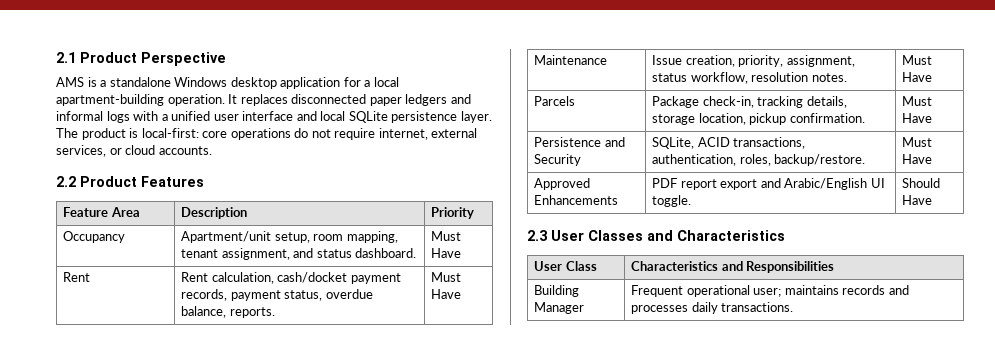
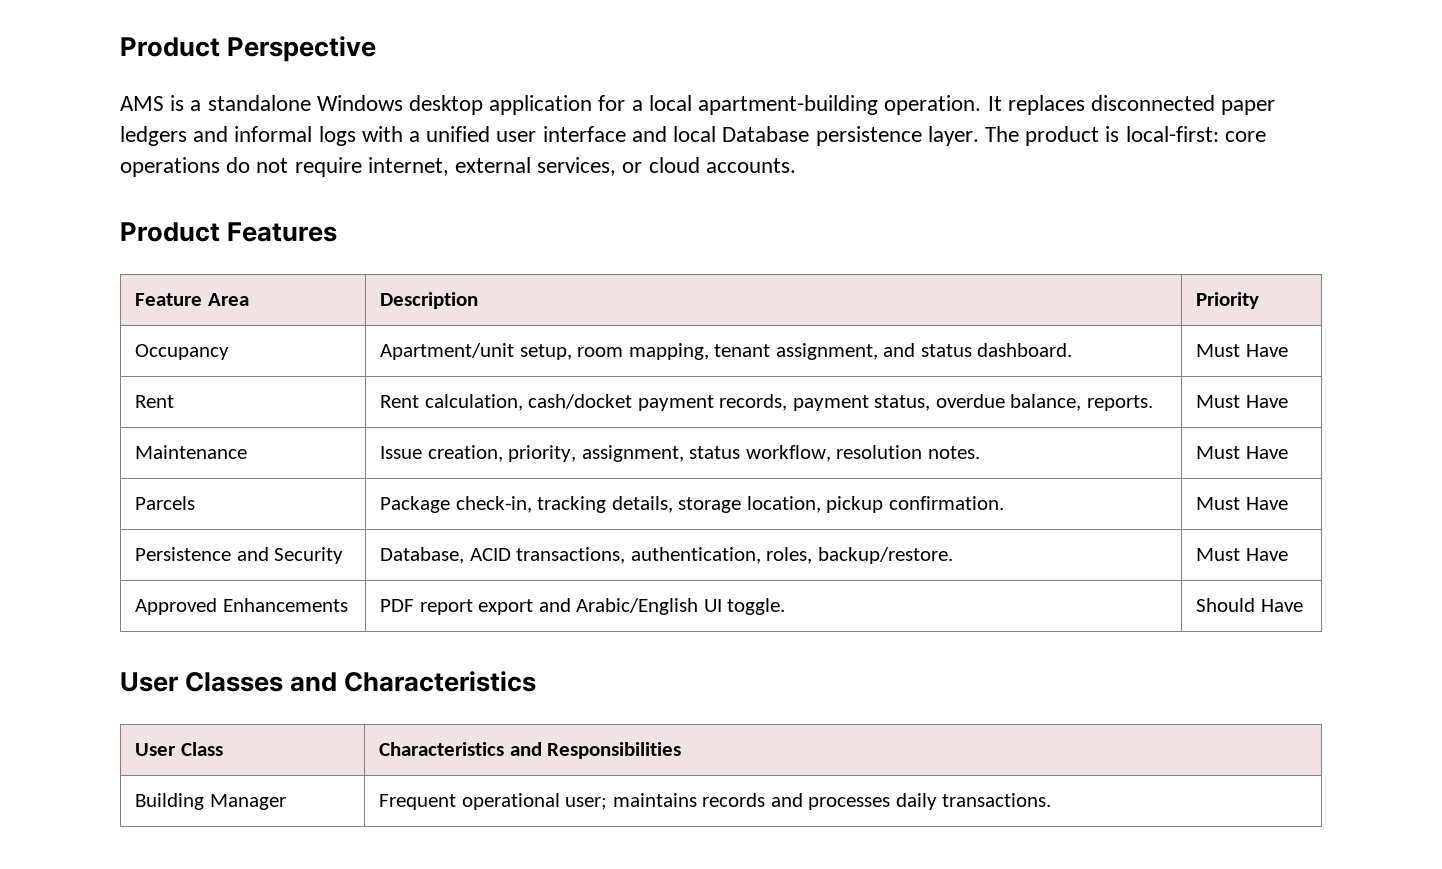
[56,52,76,63] 2.1 -> (120, 47) none
[348,111,388,123] SQLite -> [722,126,810,142] Database
[56,176,76,187] 2.2 -> (796, 165) none
[652,137,695,149] SQLite, -> [380,547,465,564] Database,
[527,230,548,241] 2.3 -> (1303, 605) none

